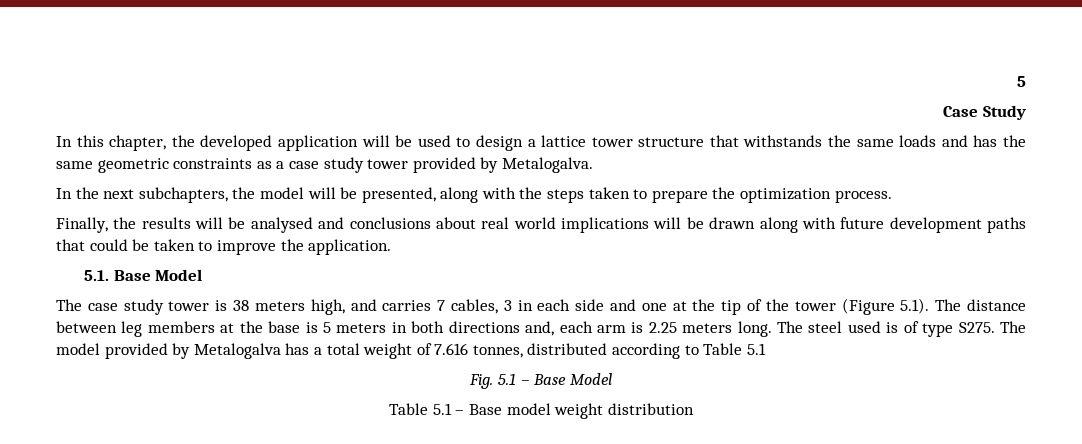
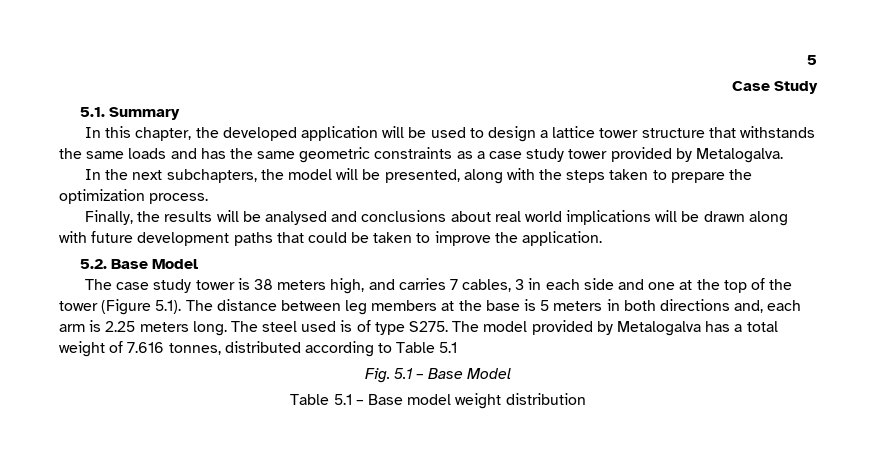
(1026, 112) none -> [79,107,180,120] // 5.1. Summary
[84,270,110,281] 5.1. -> [79,259,107,269] 5.2.
[721,300,742,315] tip -> [723,280,747,293] top

